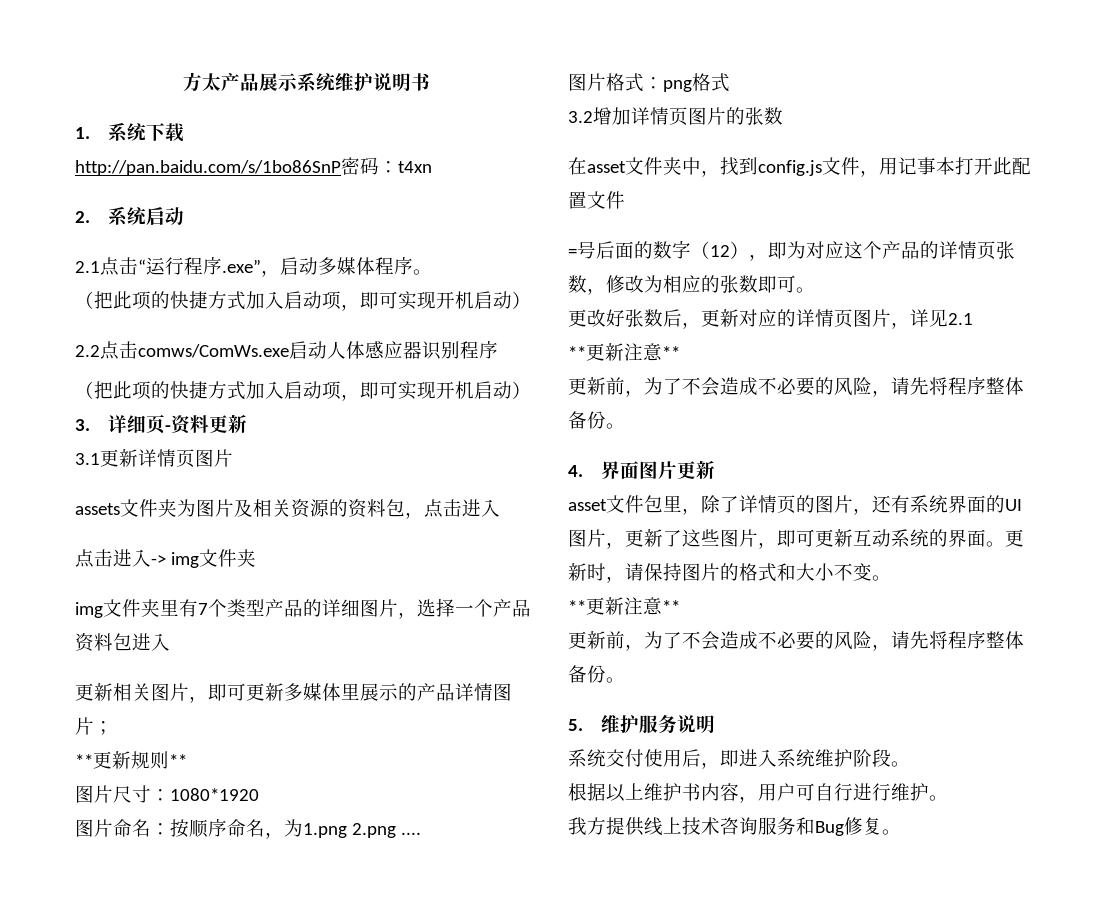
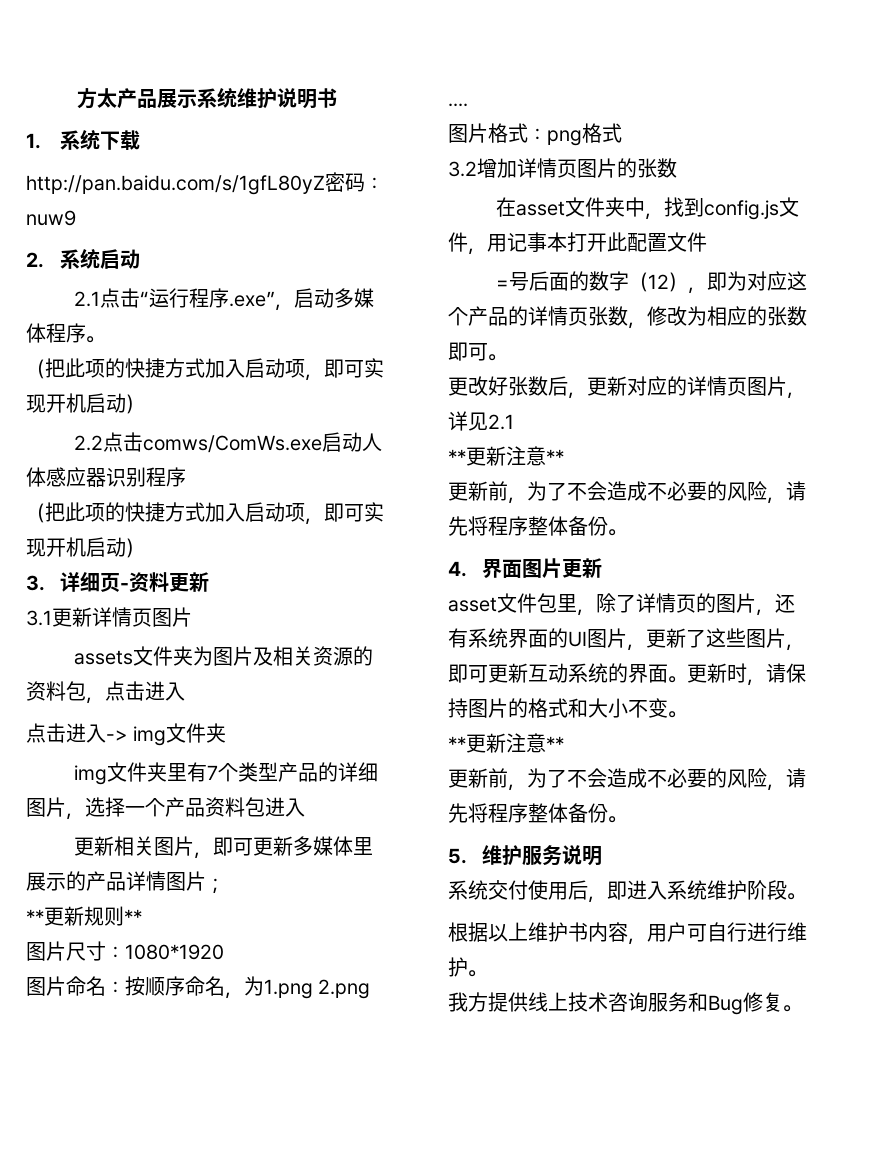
[75,157,432,176] http://pan.baidu.com/s/1bo86SnP密码：t4xn -> [26,172,384,195] [26,210,76,226] http://pan.baidu.com/s/1gfL80yZ密码：nuw9

